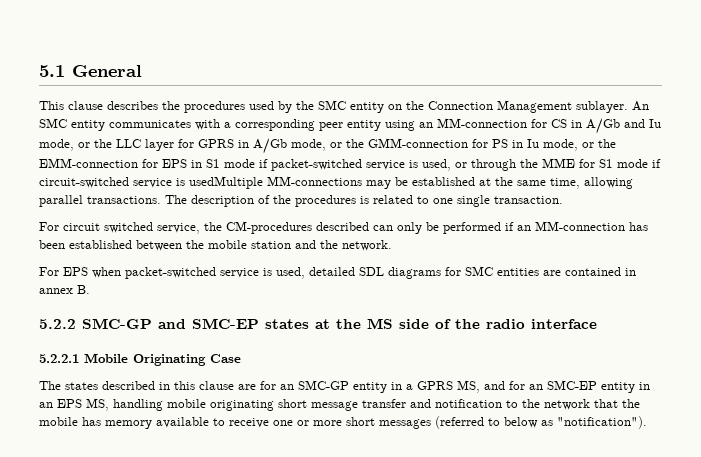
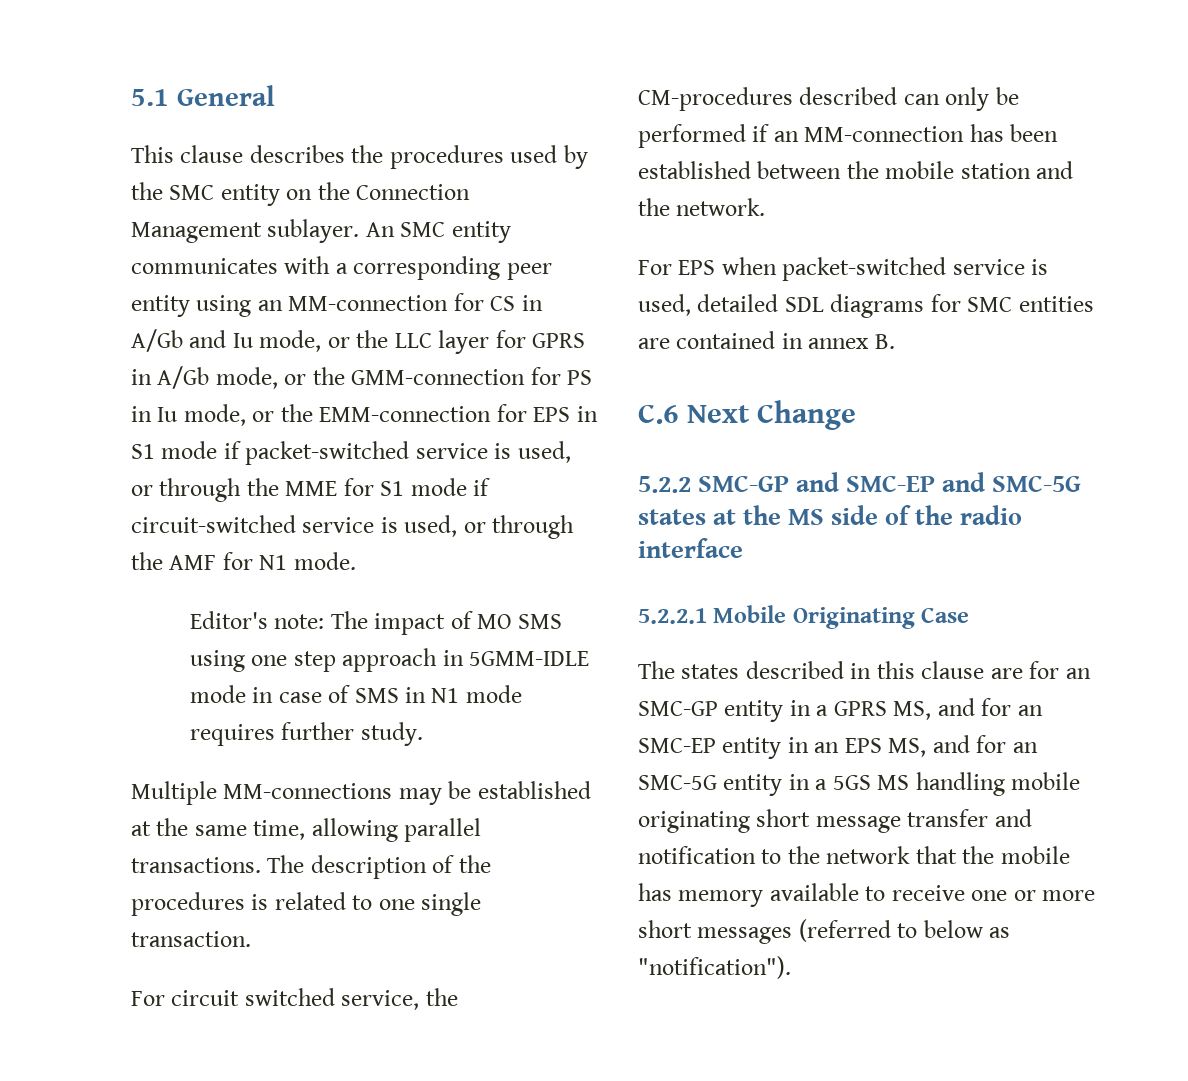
[189,176,263,189] usedMultiple -> [404,515,575,539] [131,552,356,570] [189,611,563,635] [189,648,589,672] [189,685,522,703] [189,722,423,746] [131,781,217,805] used, or through the AMF for N1 mode. // Editor's note: The impact of MO SMS using one step approach in 5GMM-IDLE mode in case of SMS in N1 mode requires further study. // Multiple
(90, 289) none -> [638,400,857,430] // C.6 Next Change
(259, 323) none -> [942,472,1082,492] and SMC-5G
(109, 404) none -> [932,735,1038,753] [638,774,910,796] and for an SMC-5G entity in a 5GS MS

